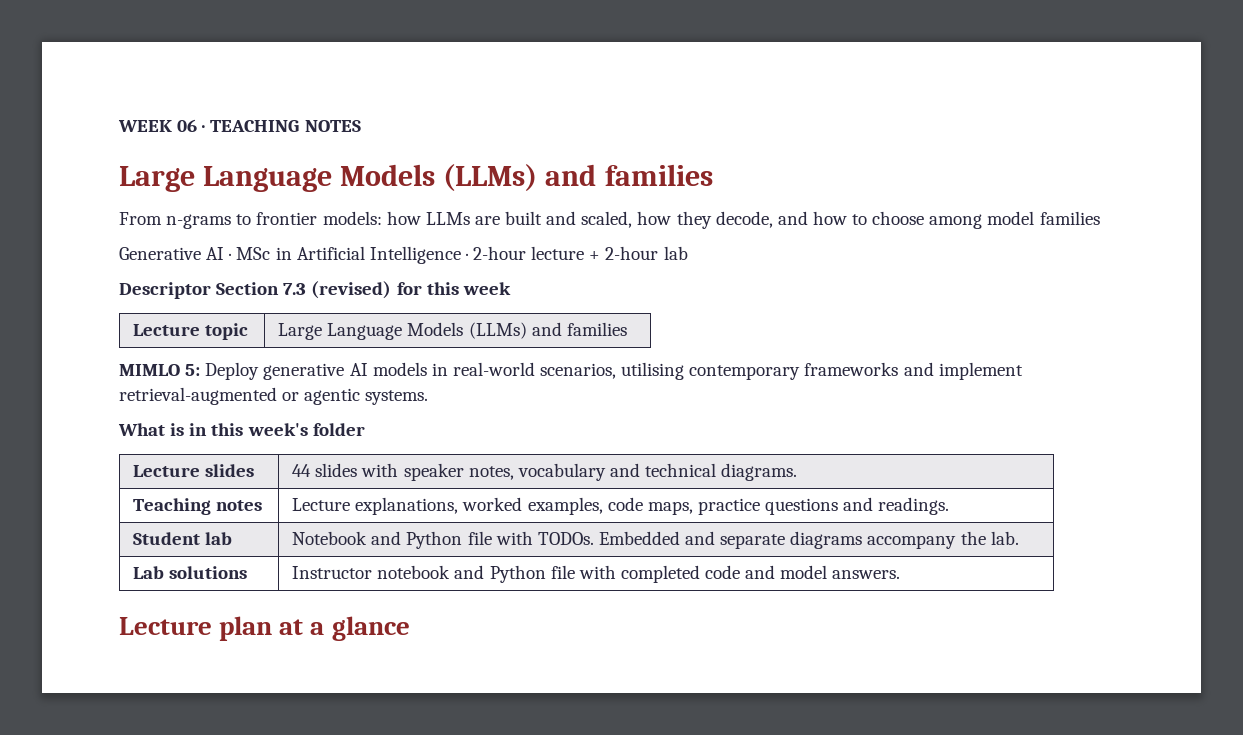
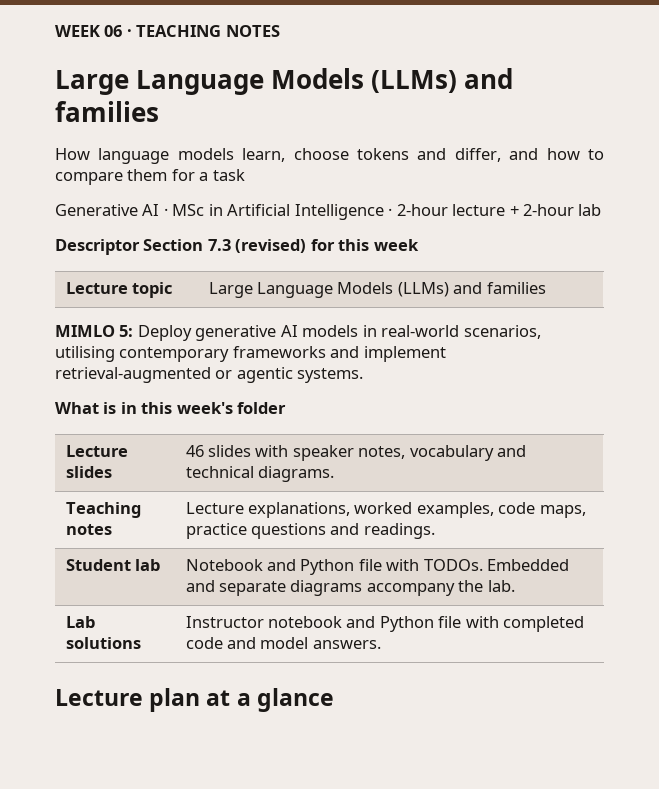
[119,211,1100,229] From n-grams to frontier models: how LLMs are built and scaled, how they decode, and how to choose among model families -> [55,148,604,164] [55,169,245,185] How language models learn, choose tokens and differ, and how to compare them for a task
[292,464,312,477] 44 -> [185,445,204,457] 46

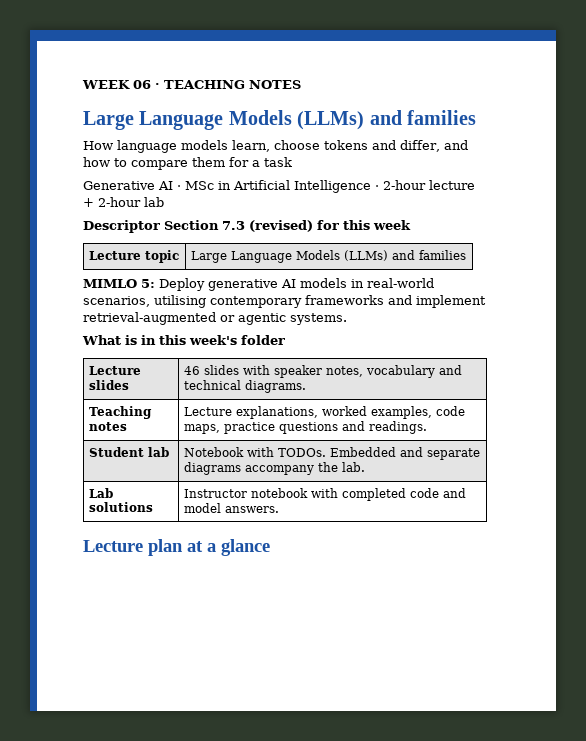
[266,559,382,575] and Python file -> (244, 452) none
[346,616,462,632] and Python file -> (308, 493) none

